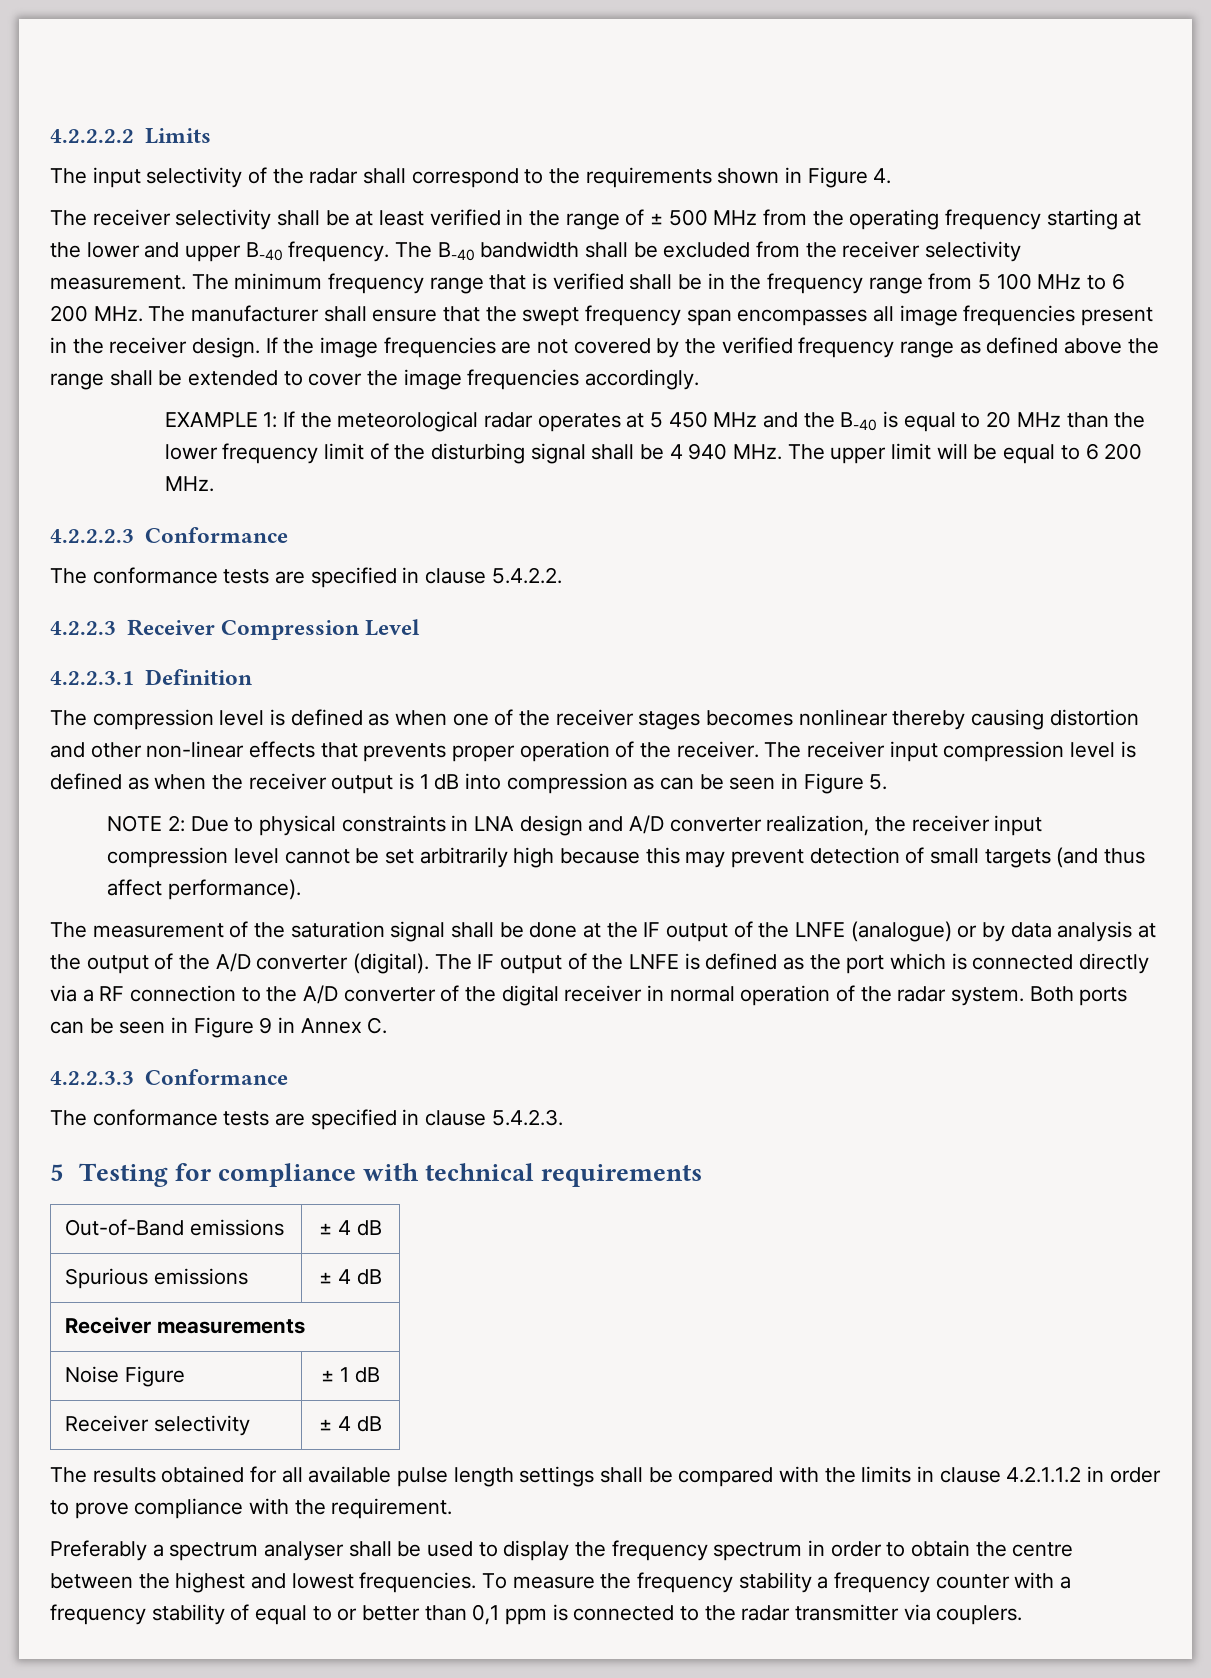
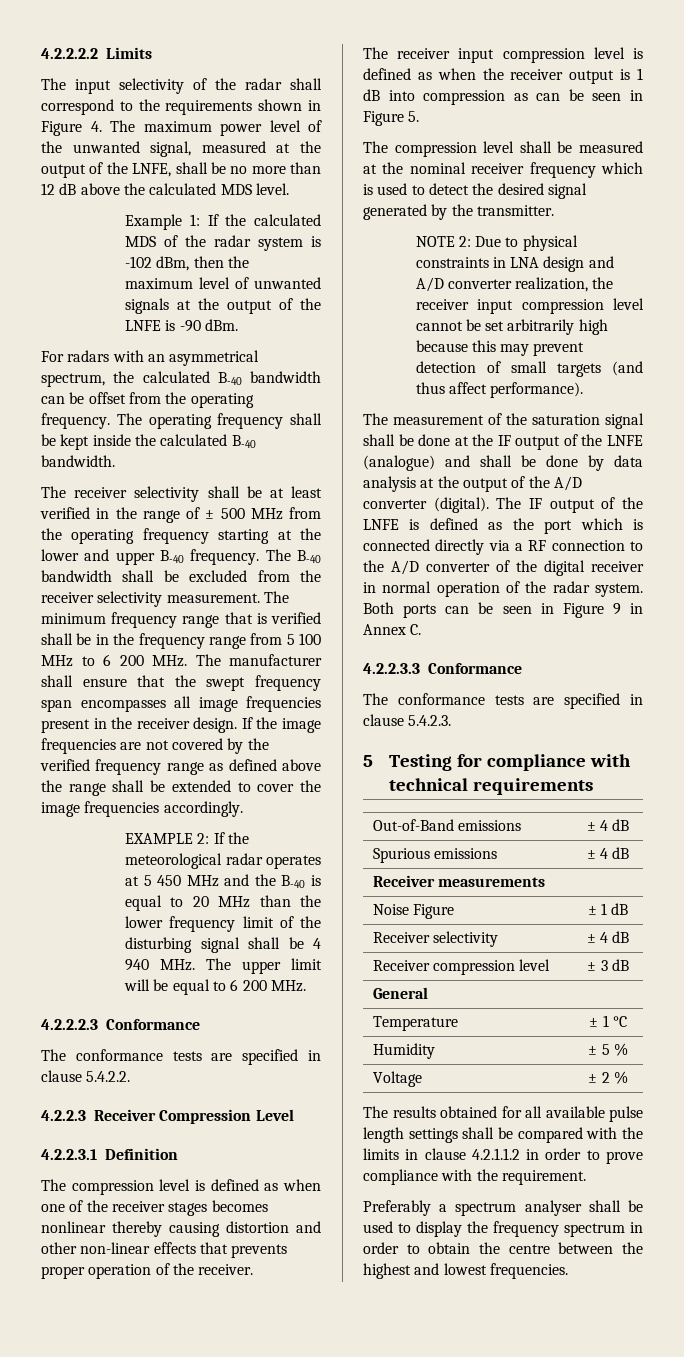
(892, 176) none -> [110,120,322,136] [41,141,321,157] [41,162,321,178] [41,183,289,195] [125,214,321,230] [125,235,321,251] [125,256,249,271] [125,277,321,289] [125,298,321,314] [125,319,238,332] [41,350,260,366] [41,371,321,387] [41,392,254,408] [41,413,322,429] [41,434,256,450] [41,455,115,467] The maximum power level of the unwanted signal, measured at the output of the LNFE, shall be no more than 12 dB above the calculated MDS level. // Example 1: If the calculated MDS of the radar system is -102 dBm, then the maximum level of unwanted signals at the output of the LNFE is -90 dBm. // For radars with an asymmetrical spectrum, the calculated B-40 bandwidth can be offset from the operating frequency. The operating frequency shall be kept inside the calculated B-40 bandwidth.
[263,412,278,428] 1: -> [197,833,210,844] 2:
(759, 749) none -> (254, 1269) //
(888, 782) none -> [363,141,643,157] [363,162,643,178] [363,183,587,199] [363,204,554,220] // The compression level shall be measured at the nominal receiver frequency which is used to detect the desired signal generated by the transmitter.
[957,925,978,938] or -> [445,455,578,467] and shall be done
(382, 1424) none -> [372,959,551,975] [587,959,629,971] [372,987,428,999] [372,1016,458,1031] [589,1015,627,1027] [372,1043,435,1059] [588,1043,628,1056] [372,1071,422,1087] [588,1071,628,1084] // Receiver compression level | ± 3 dB // General // Temperature | ± 1 °C // Humidity | ± 5 % // Voltage | ± 2 %
[482,1572,1072,1593] [50,1604,1023,1625] To measure the frequency stability a frequency counter with a frequency stability of equal to or better than 0,1 ppm is connected to the radar transmitter via couplers. -> (568, 1271) none

